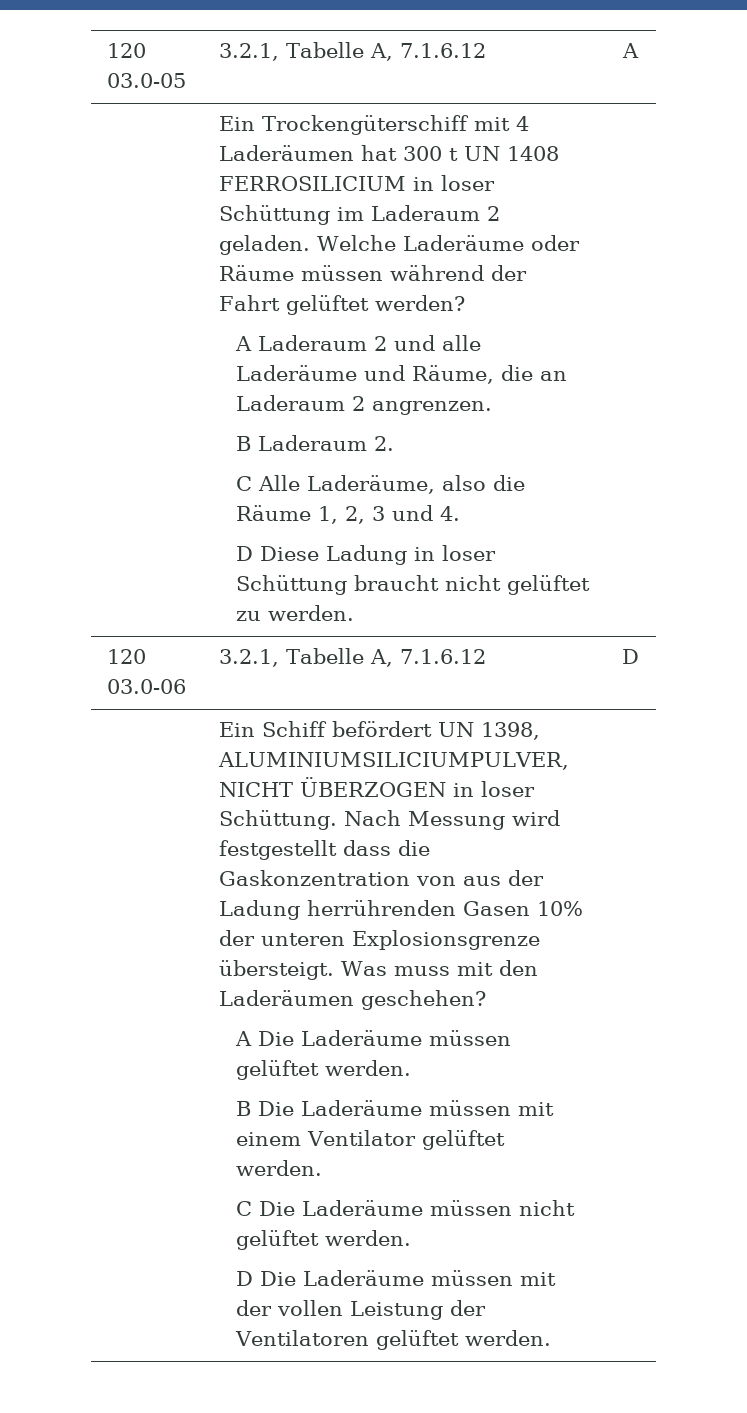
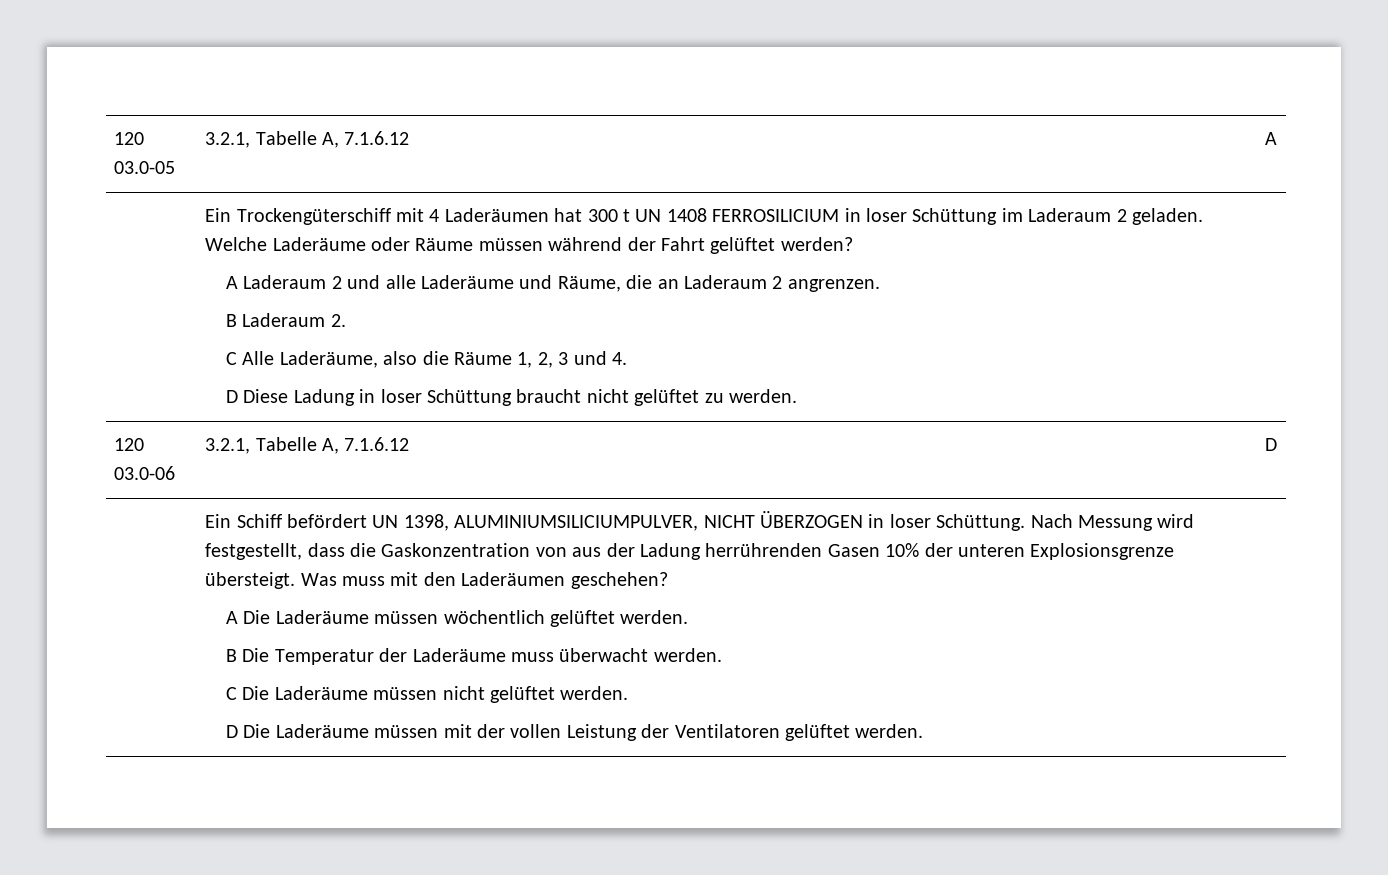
[218,840,337,860] festgestellt -> [205,543,303,560] festgestellt,
(512, 1038) none -> [443,610,545,624] wöchentlich
[301,1100,555,1116] [236,1130,506,1150] Laderäume müssen mit einem Ventilator gelüftet -> [274,648,649,665] Temperatur der Laderäume muss überwacht

